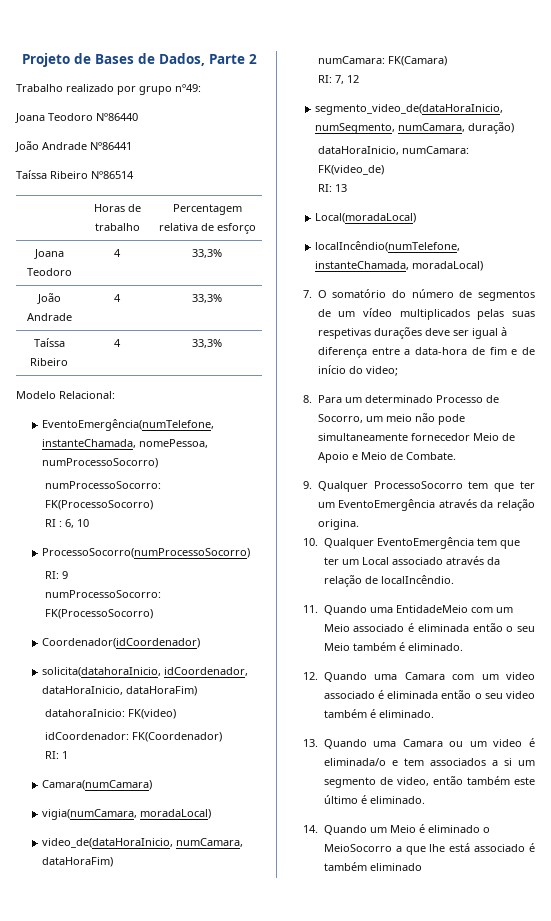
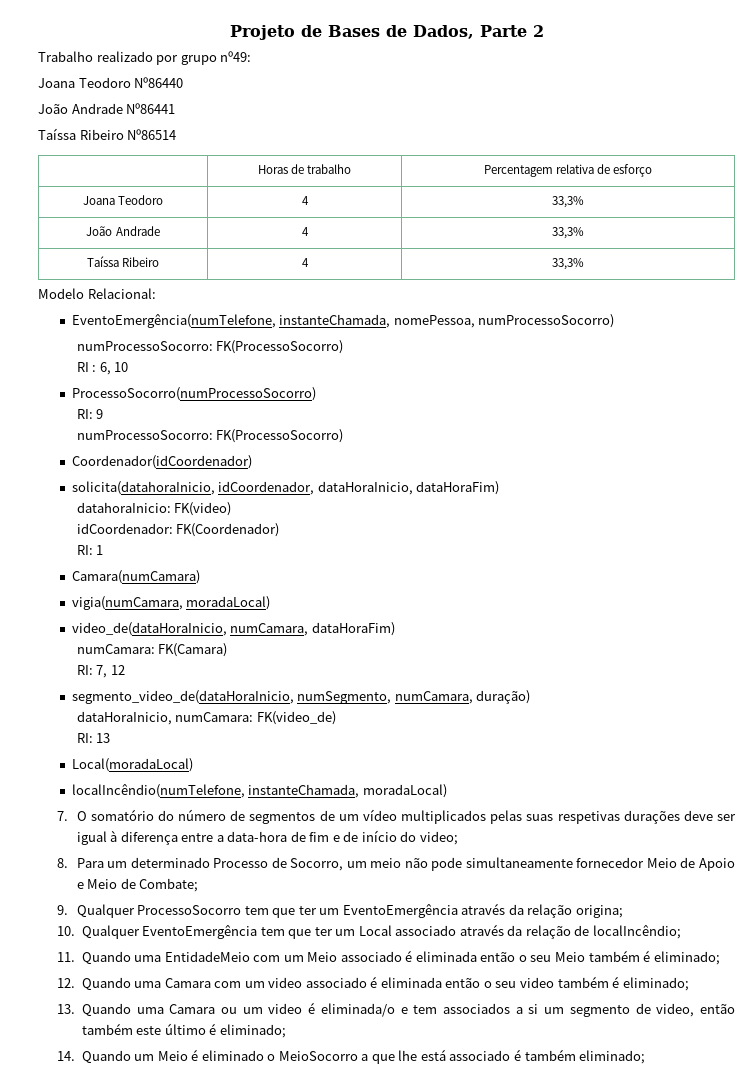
[405,452,456,460] Combate. -> [139,878,199,892] Combate;
[317,519,359,530] origina. -> [575,905,623,918] origina;
[380,575,454,584] localIncêndio. -> [592,925,681,939] localIncêndio;
[407,643,463,651] eliminado. -> [653,951,720,965] eliminado;
[378,710,434,718] eliminado. -> [622,977,689,991] eliminado;
[369,796,425,804] eliminado. -> [219,1024,286,1038] eliminado;
[369,863,422,871] eliminado -> [579,1050,646,1064] eliminado;

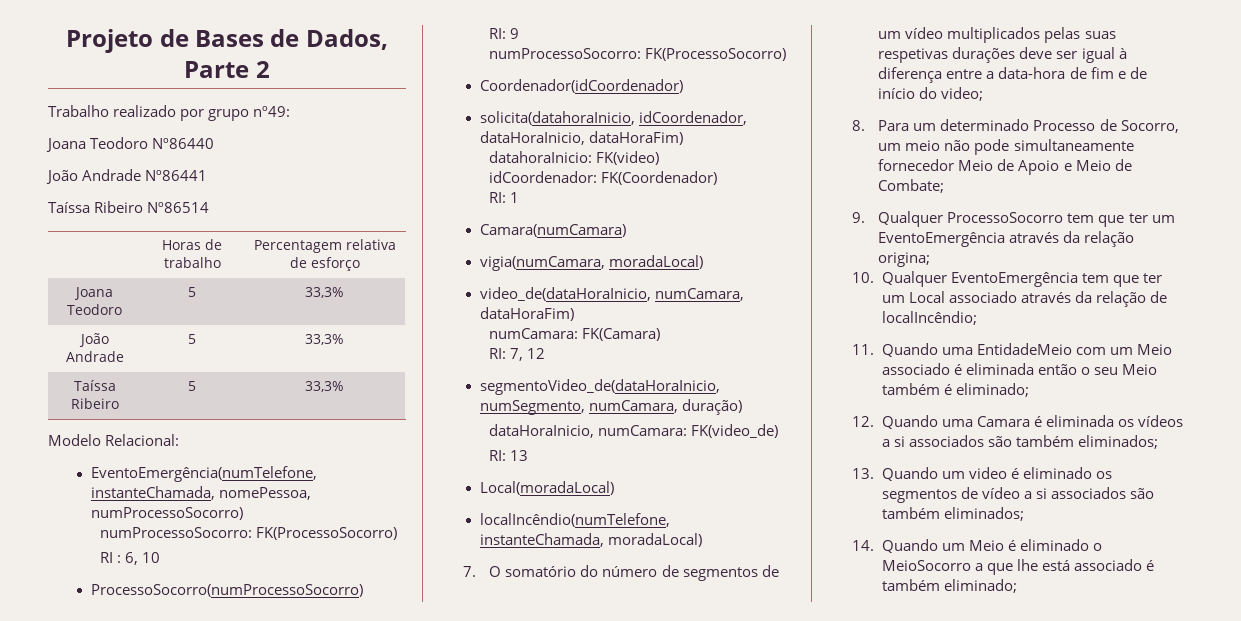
[301,196,309,205] 4 -> [188,287,197,297] 5
[301,227,309,236] 4 -> [188,334,197,344] 5
[301,258,309,267] 4 -> [188,381,197,391] 5
[71,690,294,704] segmento_video_de(dataHoraInicio, -> [479,379,720,395] segmentoVideo_de(dataHoraInicio,
[214,976,689,991] [57,1002,735,1017] [81,1023,286,1038] com um video associado é eliminada então o seu video também é eliminado; // 13. Quando uma Camara ou um video é eliminada/o e tem associados a si um segmento de video, então também este último é eliminado; -> [1033,415,1183,427] [881,435,1158,449] [852,467,1112,481] [881,487,1154,503] [881,507,1024,521] é eliminada os vídeos a si associados são também eliminados; // 13. Quando um video é eliminado os segmentos de vídeo a si associados são também eliminados;

